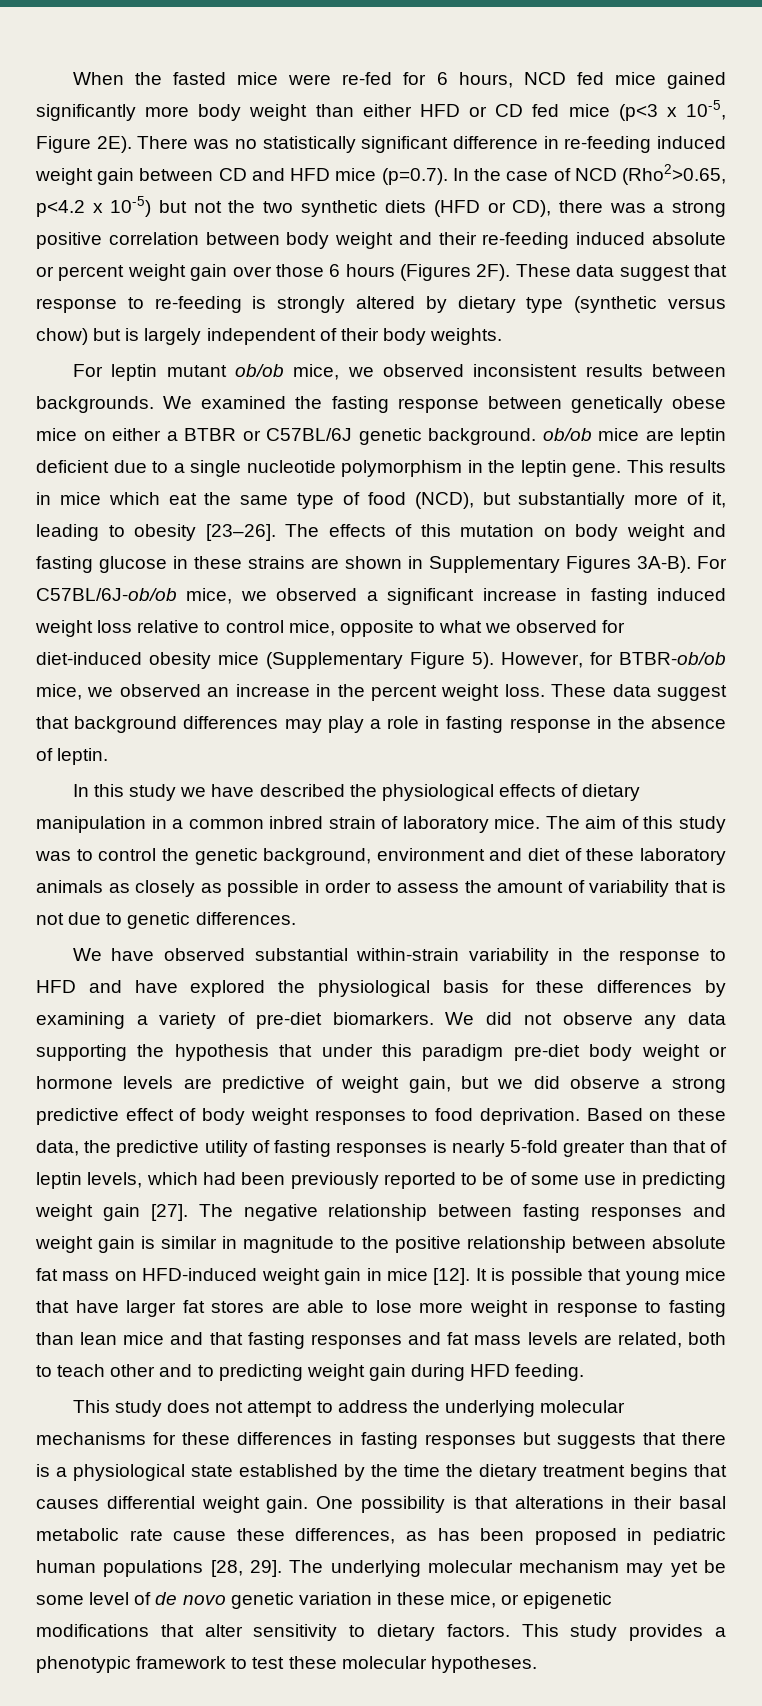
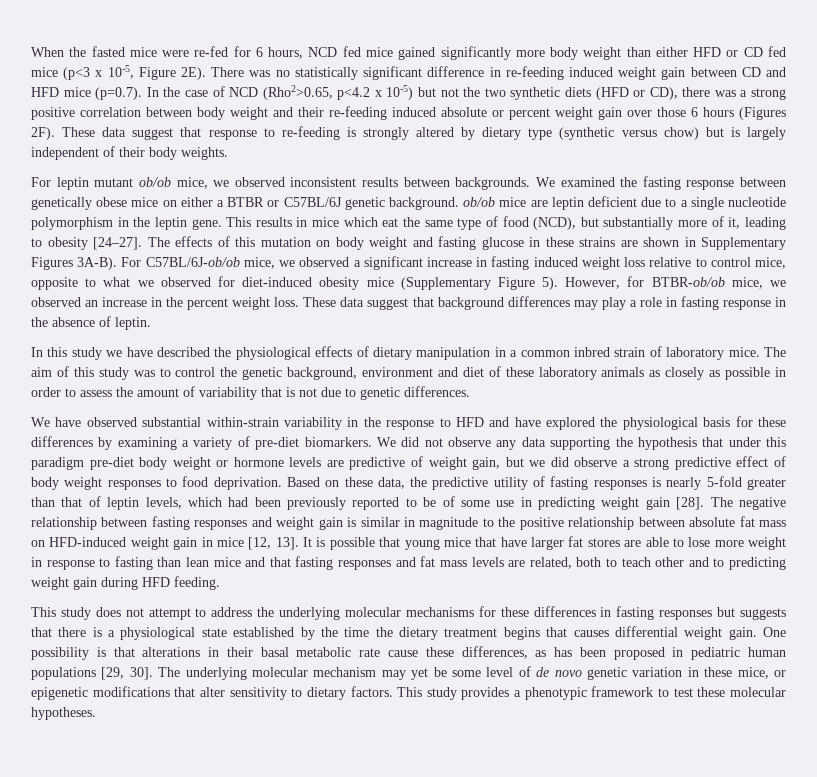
[205,524,276,541] [23–26]. -> [93,237,142,250] [24–27].
[150,1204,188,1221] [27]. -> [676,497,705,510] [28].
[433,1268,471,1285] [12]. -> [248,537,299,550] [12, 13].
[210,1560,282,1577] [28, 29]. -> [101,667,153,680] [29, 30].

